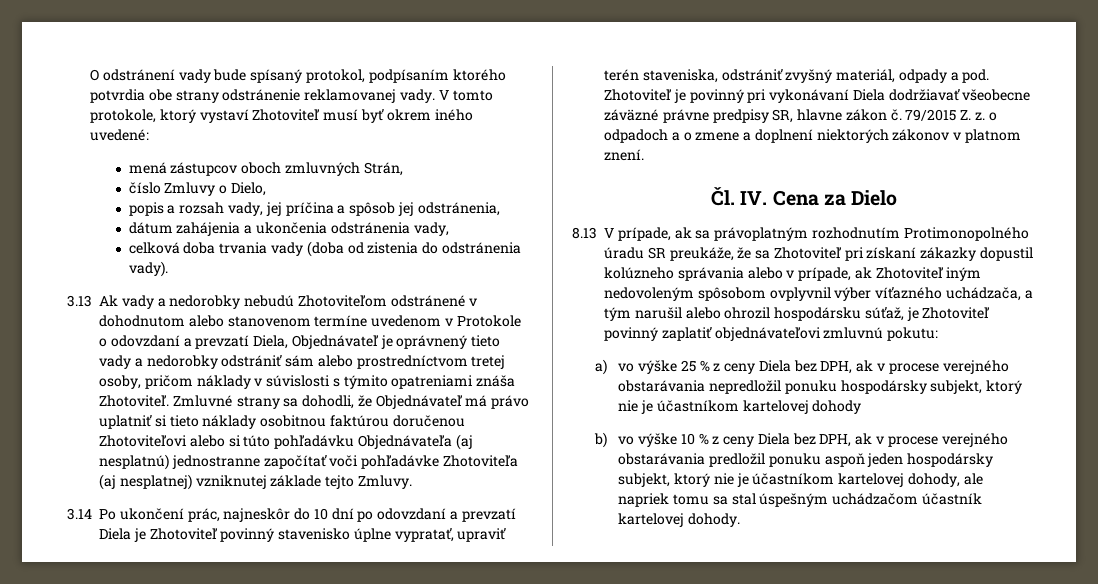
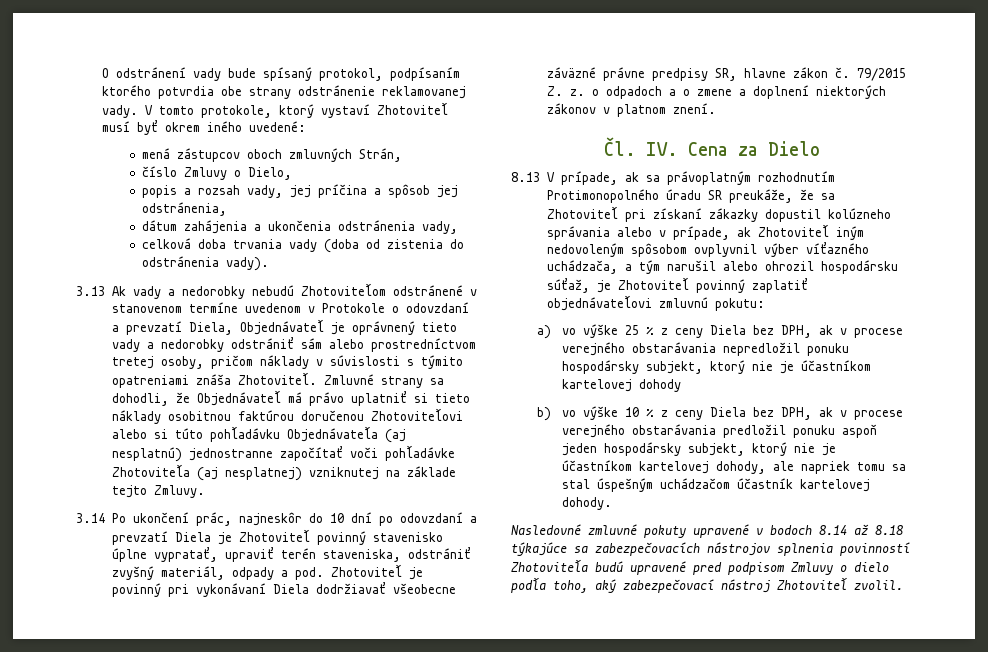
[99,315,224,327] dohodnutom alebo -> (477, 292) none
(267, 482) none -> [385,470,400,477] na
(741, 520) none -> [511,524,903,538] [511,542,910,556] [511,559,889,575] [511,577,903,593] // Nasledovné zmluvné pokuty upravené v bodoch 8.14 až 8.18 týkajúce sa zabezpečovacích nástrojov splnenia povinností Zhotoviteľa budú upravené pred podpisom Zmluvy o dielo podľa toho, aký zabezpečovací nástroj Zhotoviteľ zvolil.

